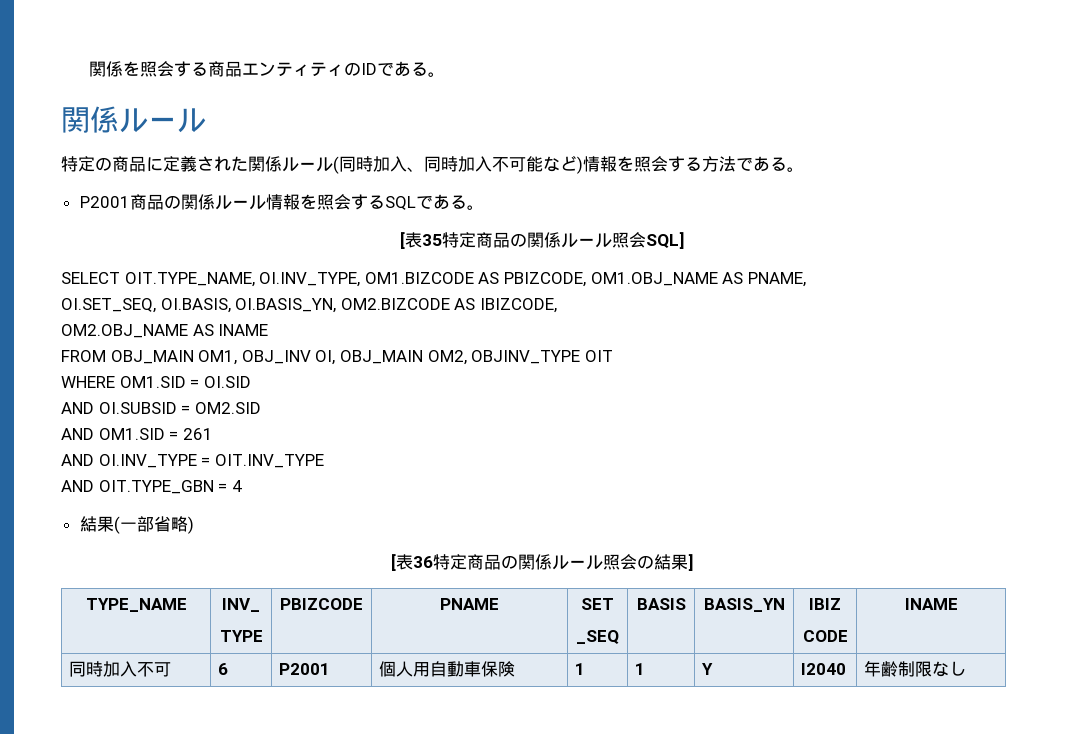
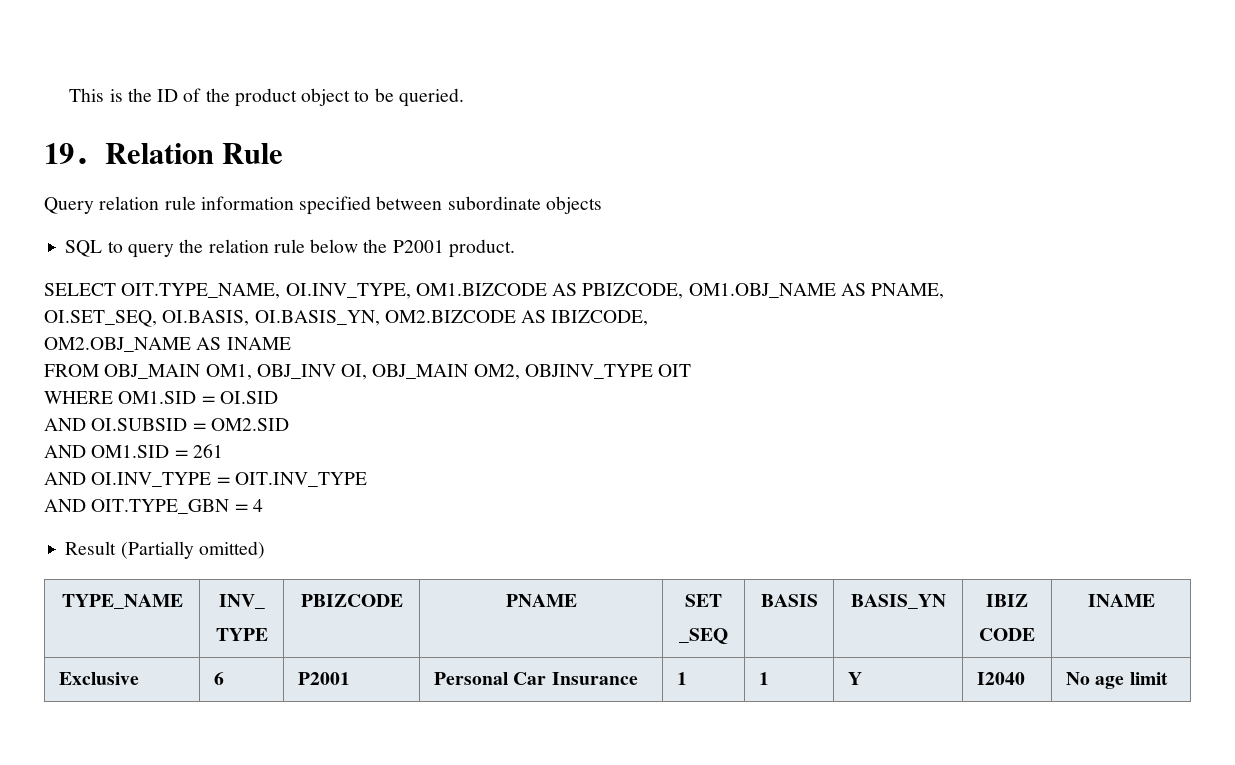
[88,61,445,77] [61,106,206,133] [61,155,804,174] [79,194,484,210] [399,232,684,249] 関係を照会する商品エンティティのIDである。 // 関係ルール // 特定の商品に定義された関係ルール(同時加入、同時加入不可能など)情報を照会する方法である。 // P2001商品の関係ルール情報を照会するSQLである。 // [表35特定商品の関係ルール照会SQL] -> [69,88,464,107] [44,143,284,164] [44,196,602,215] [65,239,515,258] This is the ID of the product object to be queried. // 19．Relation Rule // Query relation rule information specified between subordinate objects // SQL to query the relation rule below the P2001 product.
[79,516,194,534] [390,554,693,571] 結果(一部省略) // [表36特定商品の関係ルール照会の結果] -> [65,541,265,559] Result (Partially omitted)
[69,661,172,677] 同時加入不可 -> [59,672,140,685] Exclusive
[379,661,516,677] 個人用自動車保険 -> [434,672,638,685] Personal Car Insurance
[864,660,967,677] 年齢制限なし -> [1066,672,1168,689] No age limit

